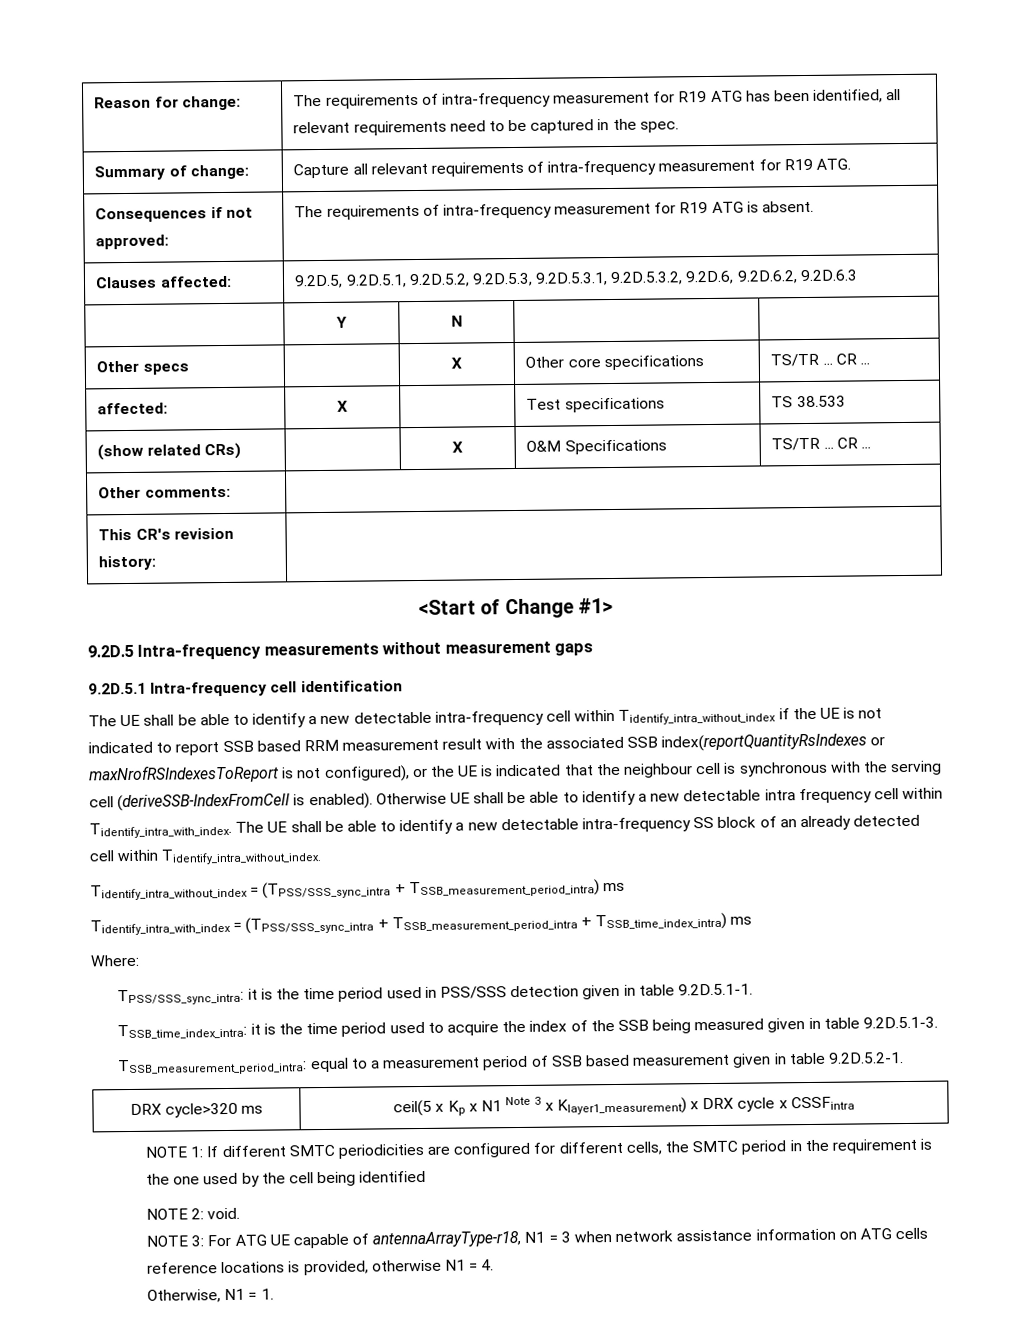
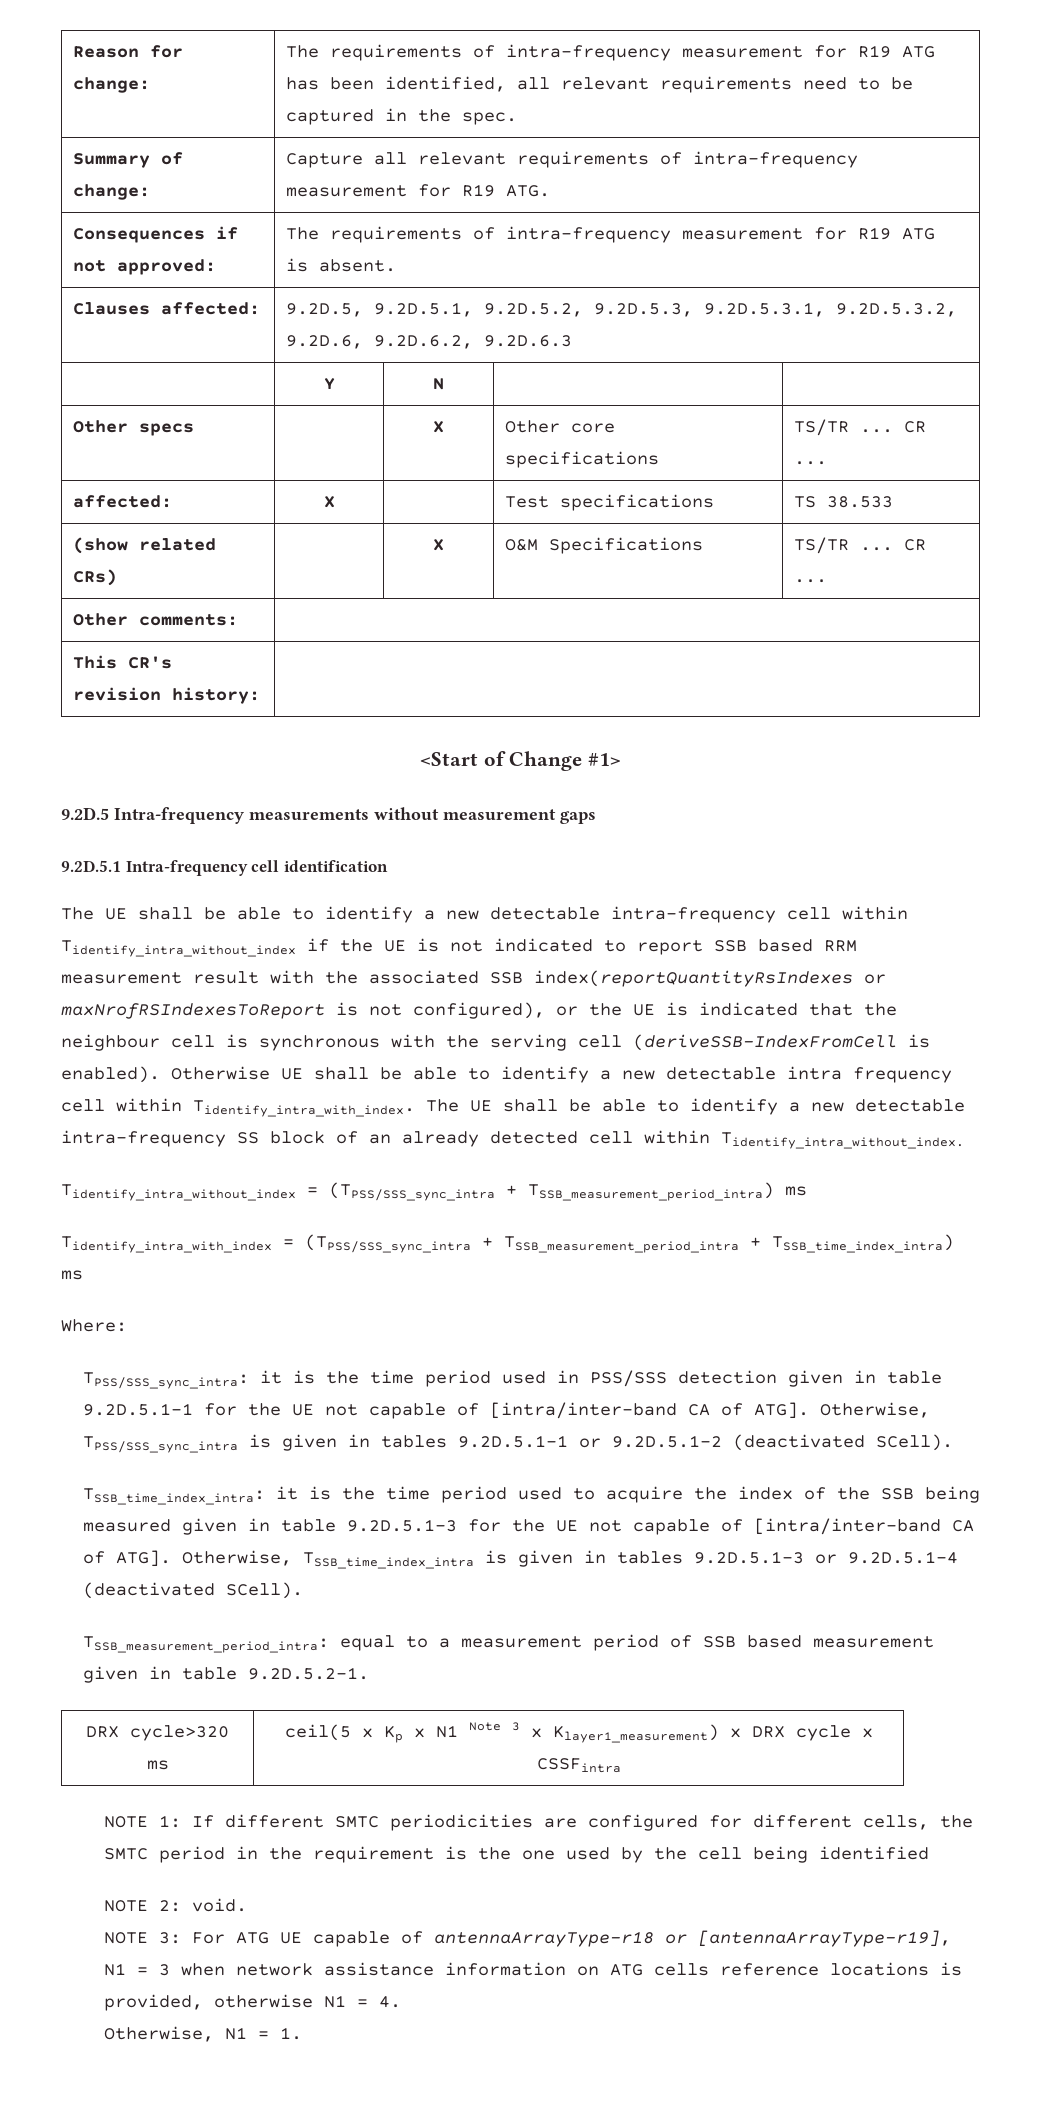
[677,983,753,996] 9.2D.5.1-1. -> [82,1402,930,1419] [82,1434,953,1453] 9.2D.5.1-1 for the UE not capable of [intra/inter-band CA of ATG]. Otherwise, TPSS/SSS_sync_intra is given in tables 9.2D.5.1-1 or 9.2D.5.1-2 (deactivated SCell).
[862,1016,938,1029] 9.2D.5.1-3. -> [346,1518,974,1535] [82,1550,958,1569] [82,1582,303,1599] 9.2D.5.1-3 for the UE not capable of [intra/inter-band CA of ATG]. Otherwise, TSSB_time_index_intra is given in tables 9.2D.5.1-3 or 9.2D.5.1-4 (deactivated SCell).
[372,1230,522,1248] antennaArrayType-r18, -> [434,1930,952,1947] antennaArrayType-r18 or [antennaArrayType-r19],

